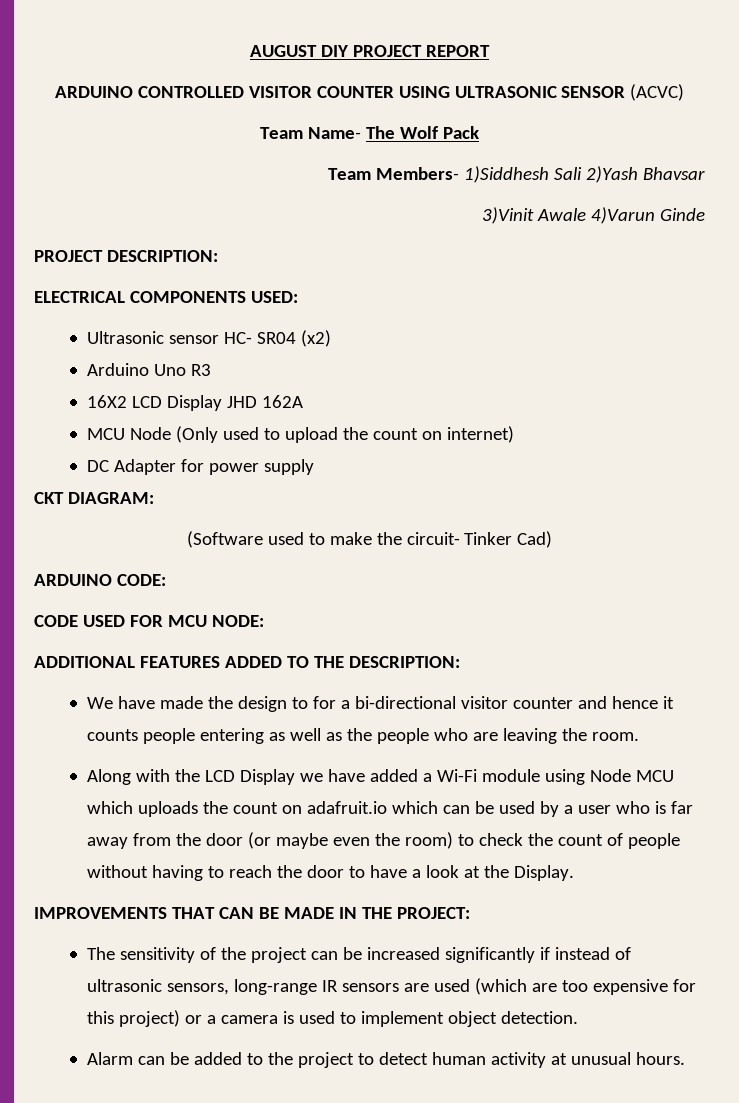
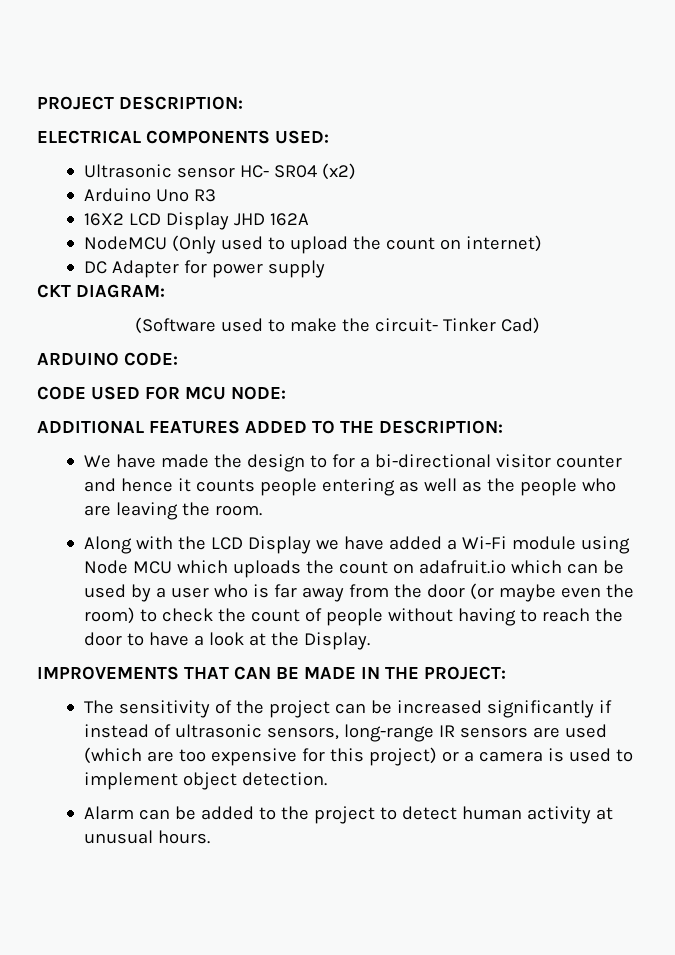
[250,45,490,57] [54,84,685,101] [260,126,479,139] [328,166,705,183] [482,207,705,224] AUGUST DIY PROJECT REPORT // ARDUINO CONTROLLED VISITOR COUNTER USING ULTRASONIC SENSOR (ACVC) // Team Name- The Wolf Pack // Team Members- 1)Siddhesh Sali 2)Yash Bhavsar // 3)Vinit Awale 4)Varun Ginde // -> (37, 103) none
[86,427,171,440] MCU Node -> [83,236,167,250] NodeMCU

